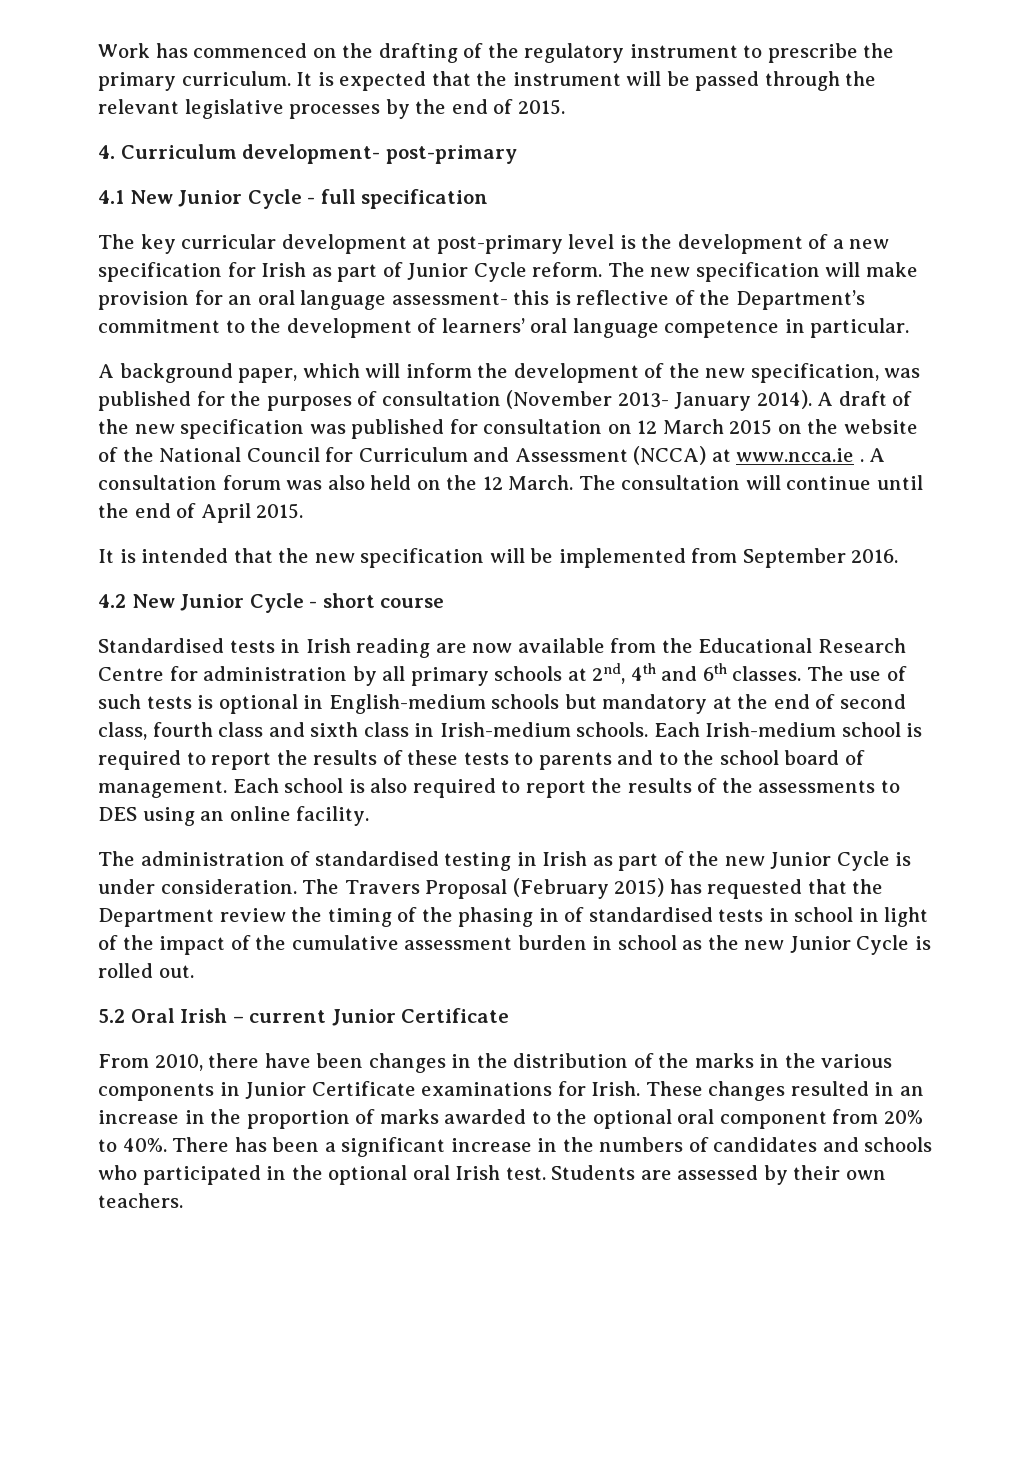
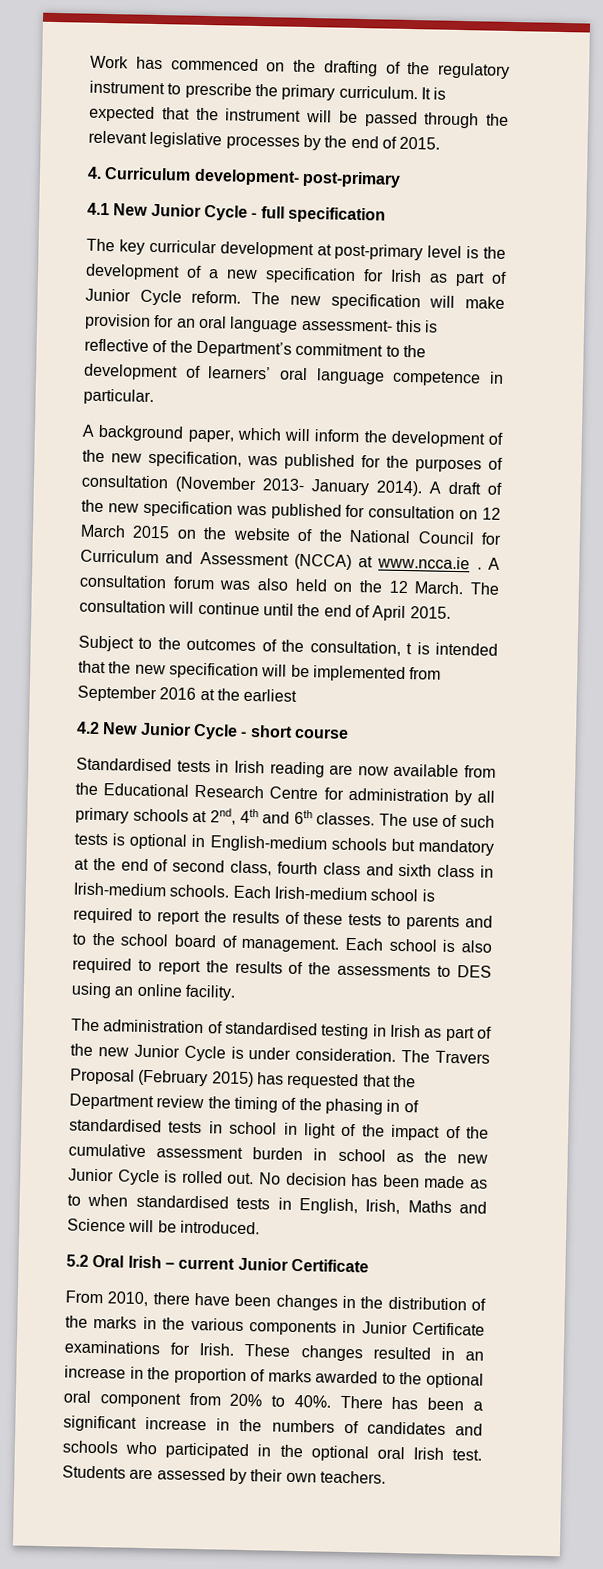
[98,549,114,563] It -> [78,635,413,656] Subject to the outcomes of the consultation, t
[851,549,899,563] 2016. -> [159,687,298,702] 2016 at the earliest
(194, 971) none -> [258,1172,489,1189] [67,1193,487,1215] [67,1218,260,1235] No decision has been made as to when standardised tests in English, Irish, Maths and Science will be introduced.

